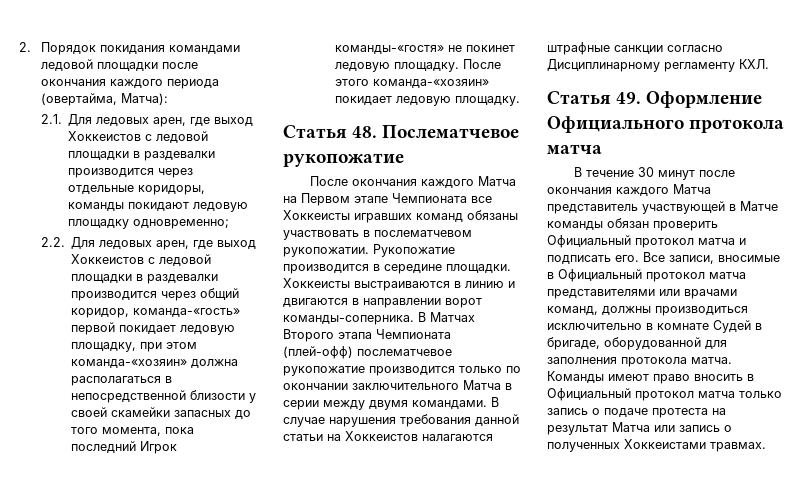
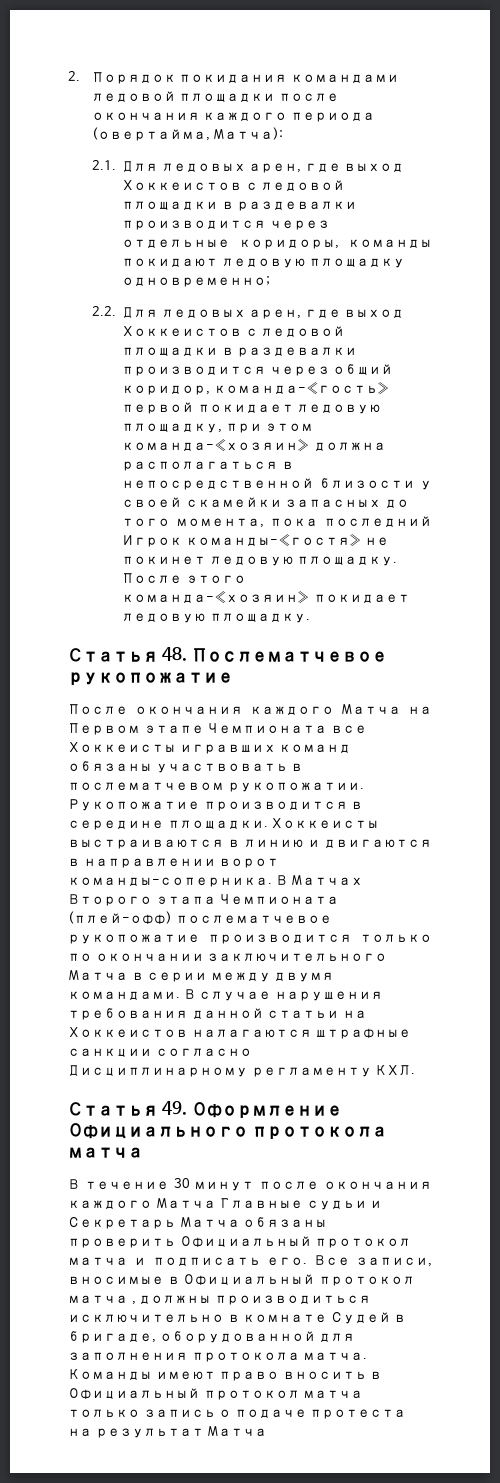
[547,201,778,214] [547,218,649,230] представитель участвующей в Матче команды обязан -> [219,1198,383,1210] [68,1217,328,1229] Главные судьи и Секретарь Матча обязаны
[547,289,737,299] [547,306,598,315] представителями или врачами команд, -> [131,1301,136,1305] ,
[654,425,732,432] [547,439,766,452] или запись о полученных Хоккеистами травмах. -> (268, 1431) none

